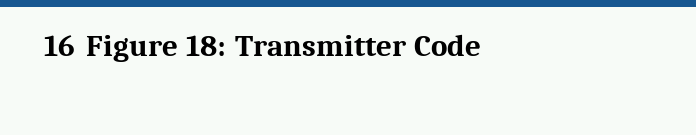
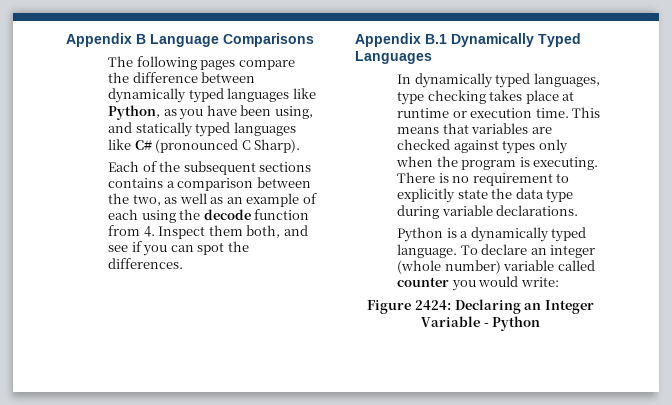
[44,34,482,62] 16 Figure 18: Transmitter Code -> [66,33,314,47] [108,56,295,70] [108,72,256,83] [108,88,316,103] [108,105,313,120] [108,122,296,137] [108,139,301,153] [108,161,312,175] [108,177,311,191] [108,193,317,207] [108,209,310,223] [108,225,308,239] [108,241,249,256] [108,258,184,269] [355,33,581,47] [355,51,432,64] [397,73,600,88] [397,90,575,105] [397,107,601,118] [397,123,552,134] [397,139,568,154] [396,156,599,170] [397,172,570,186] [397,188,574,203] [397,205,579,219] [397,227,587,242] [397,244,596,258] [397,260,595,274] [397,276,559,291] [367,299,594,314] [420,316,541,331] Appendix B Language Comparisons // The following pages compare the difference between dynamically typed languages like Python, as you have been using, and statically typed languages like C# (pronounced C Sharp). // Each of the subsequent sections contains a comparison between the two, as well as an example of each using the decode function from 4. Inspect them both, and see if you can spot the differences. // Appendix B.1 Dynamically Typed Languages // In dynamically typed languages, type checking takes place at runtime or execution time. This means that variables are checked against types only when the program is executing. There is no requirement to explicitly state the data type during variable declarations. // Python is a dynamically typed language. To declare an integer (whole number) variable called counter you would write: // Figure 2424: Declaring an Integer Variable - Python

